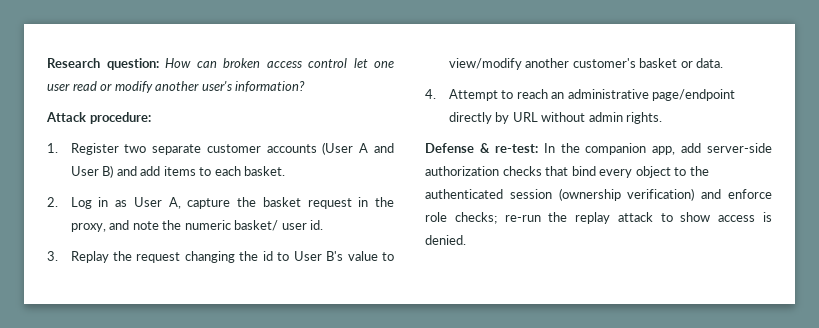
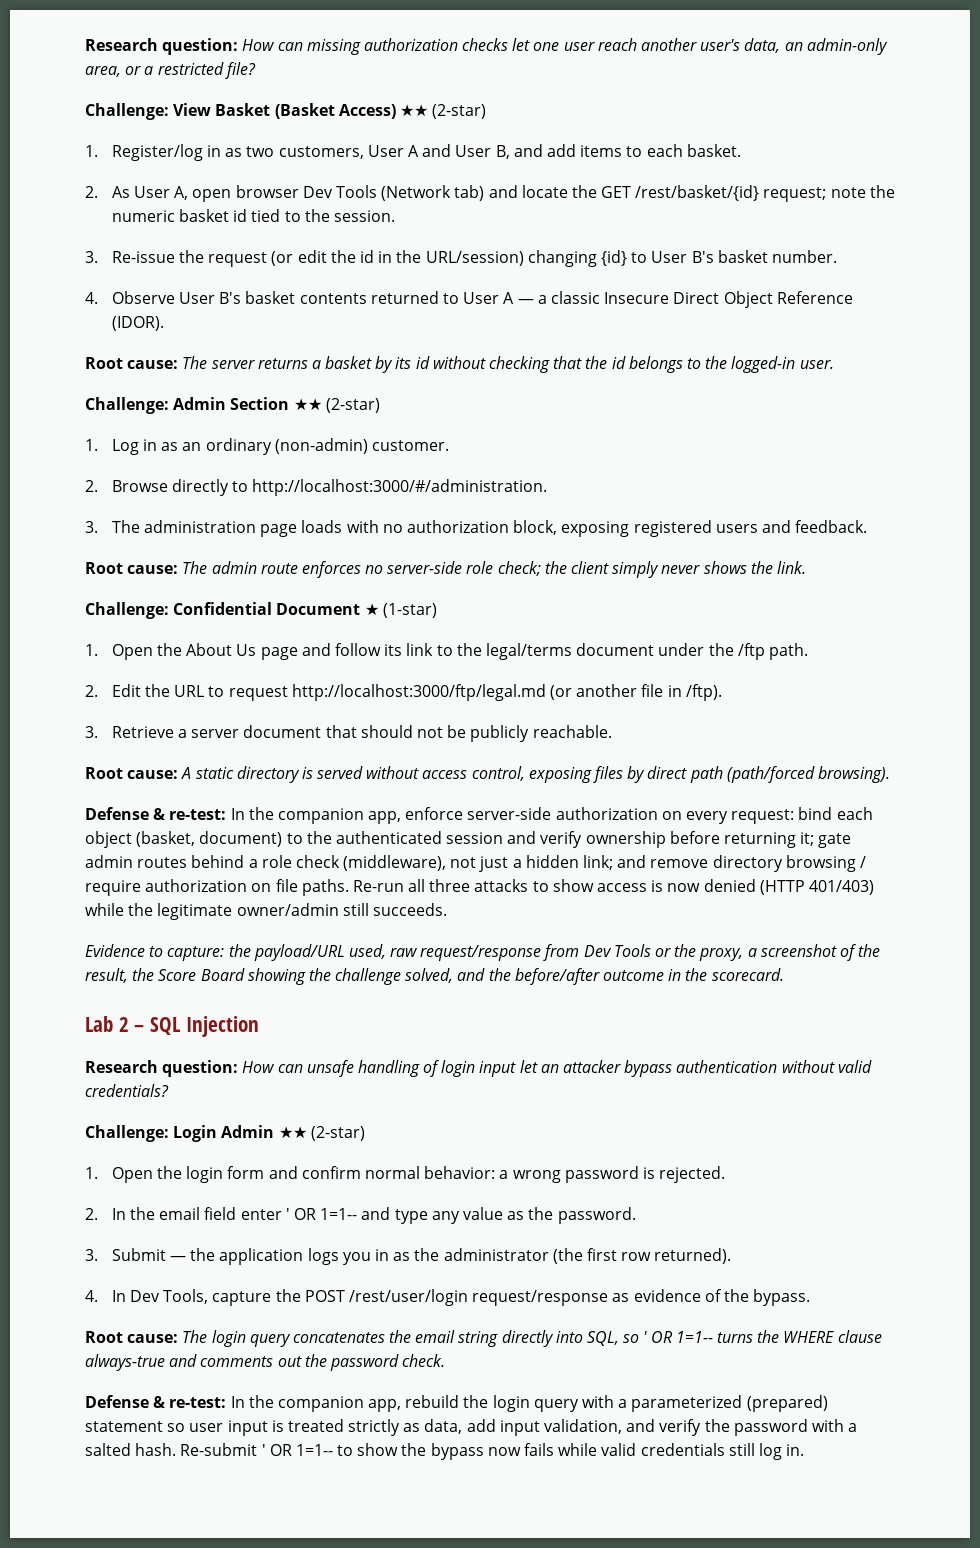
[47,58,394,70] [47,81,306,93] [46,112,151,124] [47,142,354,155] Research question: How can broken access control let one user read or modify another user's information? // Attack procedure: // 1. Register two separate customer accounts (User -> [85,38,888,55] [85,62,256,79] [85,103,487,120] [85,144,404,161] Research question: How can missing authorization checks let one user reach another user's data, an admin-only area, or a restricted file? // Challenge: View Basket (Basket Access) ★★ (2-star) // 1. Register/log in as two customers, User
[102,165,114,178] B) -> [495,145,510,159] B,
[70,197,394,209] [70,220,324,232] [47,251,394,263] [448,58,724,70] [425,89,736,101] [448,112,663,124] [425,143,702,155] Log in as User A, capture the basket request in the proxy, and note the numeric basket/ user id. // 3. Replay the request changing the id to User B's value to view/modify another customer's basket or data. // 4. Attempt to reach an administrative page/endpoint directly by URL without admin rights. // Defense & re-test: In the companion app, add -> [111,185,895,202] [111,209,396,222] [85,250,837,267] [85,291,853,308] [111,316,164,331] [85,356,834,373] [85,397,380,414] [85,438,450,455] [85,479,548,496] [85,520,868,537] [85,561,806,578] [85,602,437,619] [85,643,808,660] [85,684,722,701] [85,725,612,742] [85,766,890,783] [85,807,464,824] As User A, open browser Dev Tools (Network tab) and locate the GET /rest/basket/{id} request; note the numeric basket id tied to the session. // 3. Re-issue the request (or edit the id in the URL/session) changing {id} to User B's basket number. // 4. Observe User B's basket contents returned to User A — a classic Insecure Direct Object Reference (IDOR). // Root cause: The server returns a basket by its id without checking that the id belongs to the logged-in user. // Challenge: Admin Section ★★ (2-star) // 1. Log in as an ordinary (non-admin) customer. // 2. Browse directly to http://localhost:3000/#/administration. // 3. The administration page loads with no authorization block, exposing registered users and feedback. // Root cause: The admin route enforces no server-side role check; the client simply never shows the link. // Challenge: Confidential Document ★ (1-star) // 1. Open the About Us page and follow its link to the legal/terms document under the /ftp path. // 2. Edit the URL to request http://localhost:3000/ftp/legal.md (or another file in /ftp). // 3. Retrieve a server document that should not be publicly reachable. // Root cause: A static directory is served without access control, exposing files by direct path (path/forced browsing). // Defense & re-test: In the companion app, enforce
[502,166,709,178] [425,188,772,201] [425,212,772,224] [425,235,466,245] checks that bind every object to the authenticated session (ownership verification) and enforce role checks; re-run the replay attack to show access is denied. -> [661,807,873,824] [85,831,852,848] [85,855,866,872] [85,879,874,896] [85,903,447,920] [85,944,881,961] [85,968,784,985] [85,1016,259,1037] [85,1060,872,1077] [85,1084,169,1097] [85,1125,365,1142] [85,1166,726,1183] [85,1207,636,1224] [85,1248,732,1265] [85,1289,811,1306] [85,1330,882,1347] [85,1354,446,1371] [85,1395,828,1412] [85,1419,858,1436] [85,1443,805,1460] on every request: bind each object (basket, document) to the authenticated session and verify ownership before returning it; gate admin routes behind a role check (middleware), not just a hidden link; and remove directory browsing / require authorization on file paths. Re-run all three attacks to show access is now denied (HTTP 401/403) while the legitimate owner/admin still succeeds. // Evidence to capture: the payload/URL used, raw request/response from Dev Tools or the proxy, a screenshot of the result, the Score Board showing the challenge solved, and the before/after outcome in the scorecard. // Lab 2 – SQL Injection // Research question: How can unsafe handling of login input let an attacker bypass authentication without valid credentials? // Challenge: Login Admin ★★ (2-star) // 1. Open the login form and confirm normal behavior: a wrong password is rejected. // 2. In the email field enter ' OR 1=1-- and type any value as the password. // 3. Submit — the application logs you in as the administrator (the first row returned). // 4. In Dev Tools, capture the POST /rest/user/login request/response as evidence of the bypass. // Root cause: The login query concatenates the email string directly into SQL, so ' OR 1=1-- turns the WHERE clause always-true and comments out the password check. // Defense & re-test: In the companion app, rebuild the login query with a parameterized (prepared) statement so user input is treated strictly as data, add input validation, and verify the password with a salted hash. Re-submit ' OR 1=1-- to show the bypass now fails while valid credentials still log in.

